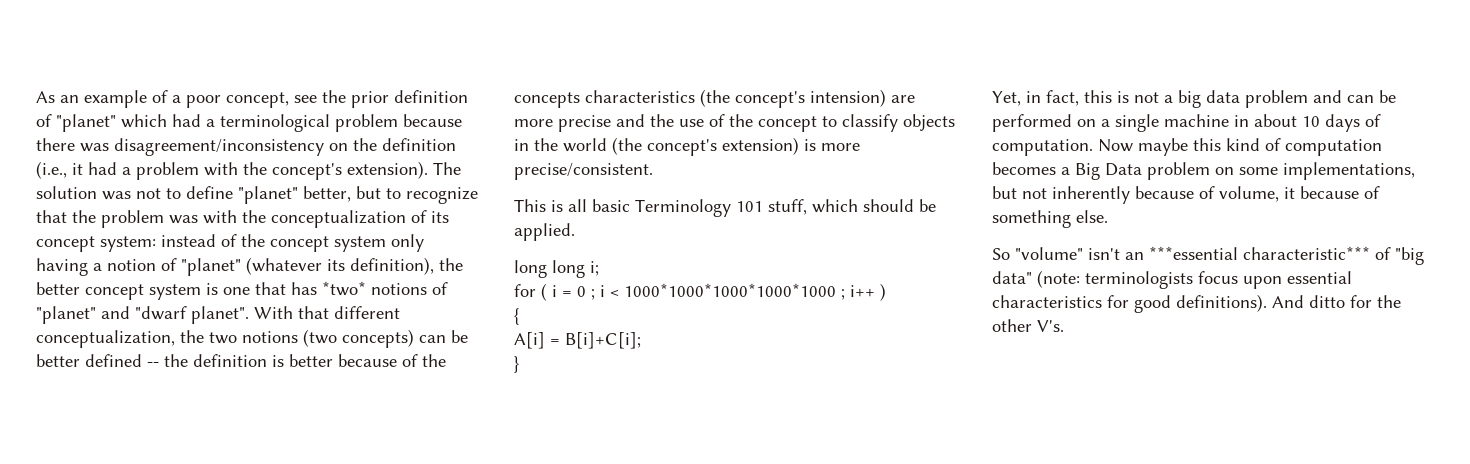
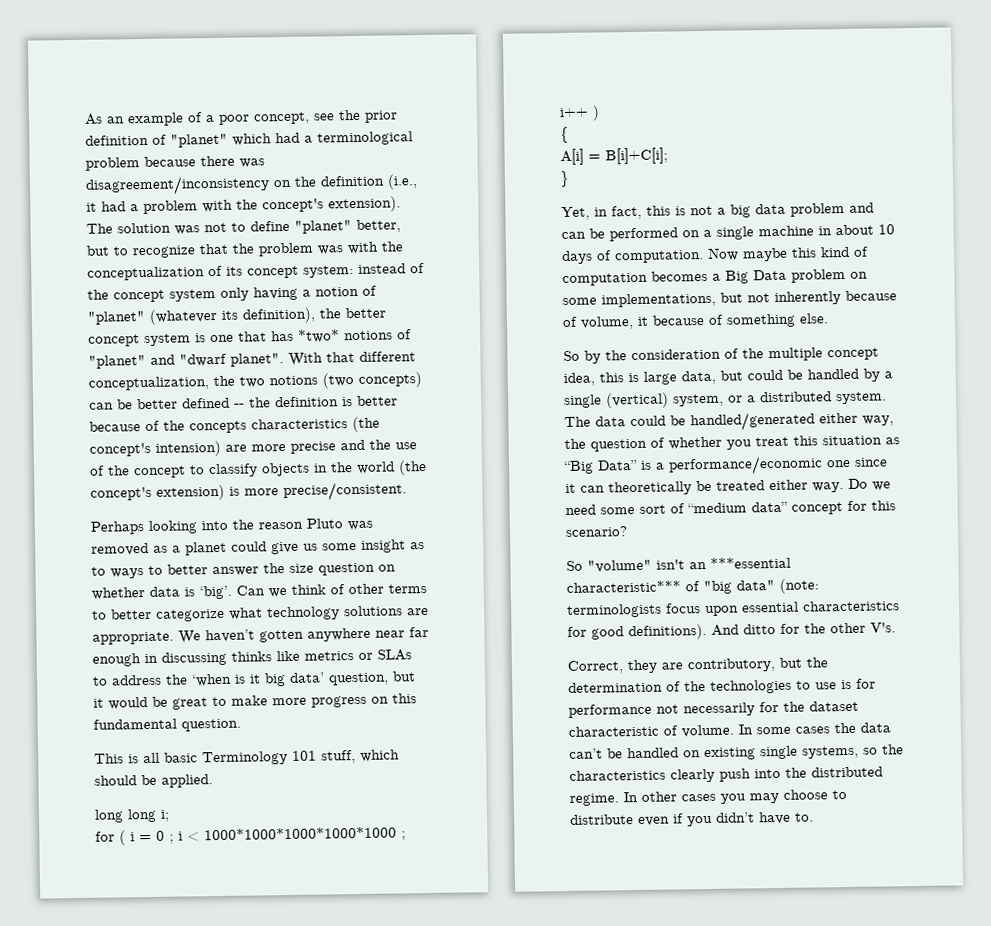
(653, 171) none -> [90,518,373,535] [91,539,425,556] [91,562,396,579] [91,583,427,600] [92,605,429,622] [92,626,429,645] [92,649,412,667] [93,671,416,687] [93,693,417,710] [93,718,241,732] // Perhaps looking into the reason Pluto was removed as a planet could give us some insight as to ways to better answer the size question on whether data is ‘big’. Can we think of other terms to better categorize what technology solutions are appropriate. We haven’t gotten anywhere near far enough in discussing thinks like metrics or SLAs to address the ‘when is it big data’ question, but it would be great to make more progress on this fundamental question.
(1108, 216) none -> [563,347,879,364] [563,368,893,387] [564,391,887,409] [564,411,894,432] [564,435,900,452] [563,455,888,476] [565,478,891,496] [565,500,896,515] [565,526,628,537] // So by the consideration of the multiple concept idea, this is large data, but could be handled by a single (vertical) system, or a distributed system. The data could be handled/generated either way, the question of whether you treat this situation as “Big Data” is a performance/economic one since it can theoretically be treated either way. Do we need some sort of “medium data” concept for this scenario?
(1064, 326) none -> [567,657,828,674] [568,678,876,694] [568,700,859,718] [568,722,891,738] [569,744,904,761] [569,766,883,783] [569,789,847,806] [570,811,814,827] // Correct, they are contributory, but the determination of the technologies to use is for performance not necessarily for the dataset characteristic of volume. In some cases the data can’t be handled on existing single systems, so the characteristics clearly push into the distributed regime. In other cases you may choose to distribute even if you didn’t have to.

